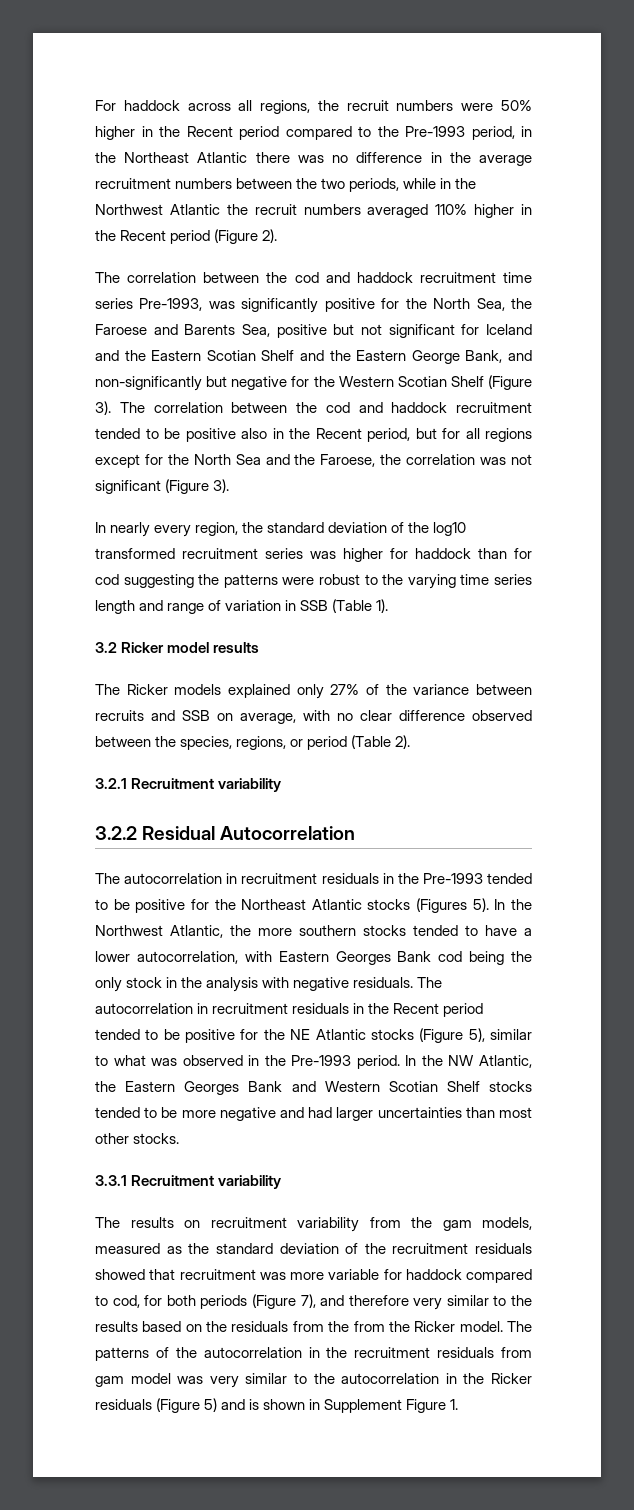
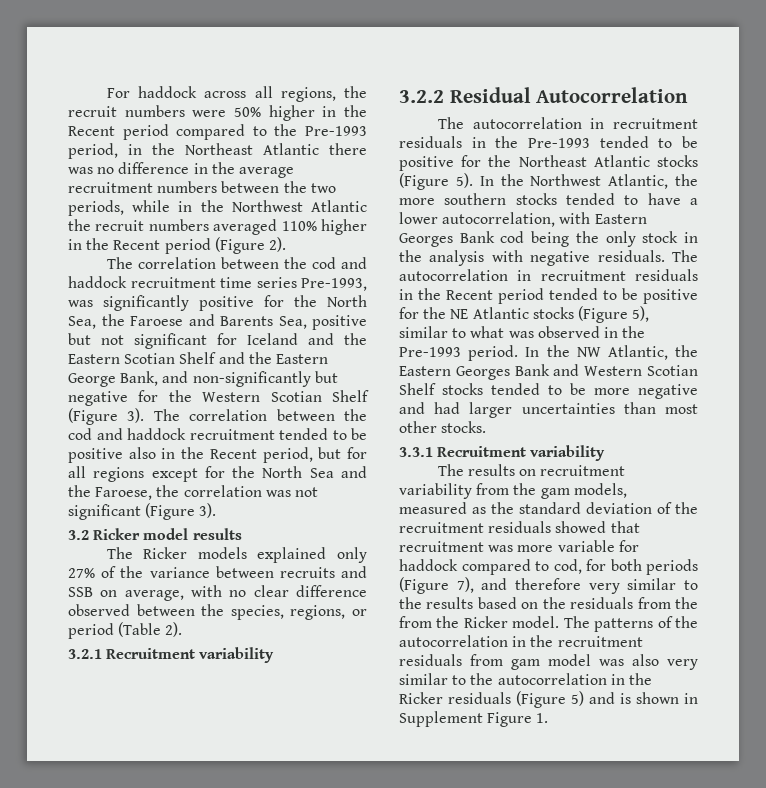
[95,522,467,537] [95,548,532,562] [95,574,533,589] [95,599,389,614] // In nearly every region, the standard deviation of the log10 transformed recruitment series was higher for haddock than for cod suggesting the patterns were robust to the varying time series length and range of variation in SSB (Table 1). -> (217, 510) none
[416,898,468,913] (Figures -> [399,173,449,190] (Figure
(204, 1380) none -> [632,654,659,666] also

